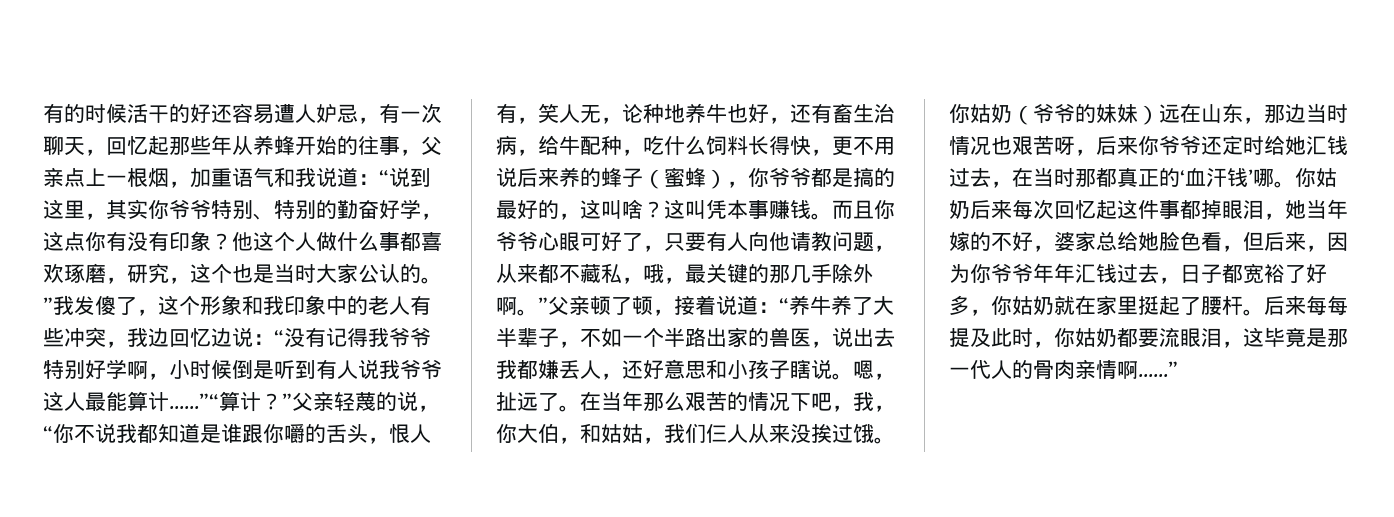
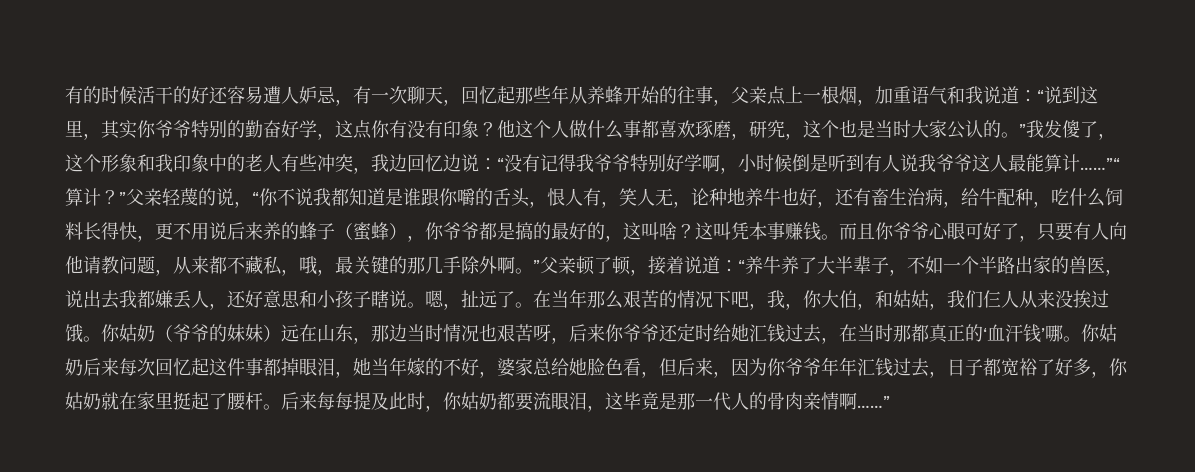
[253,199,316,220] 、特别 -> (227, 129) none

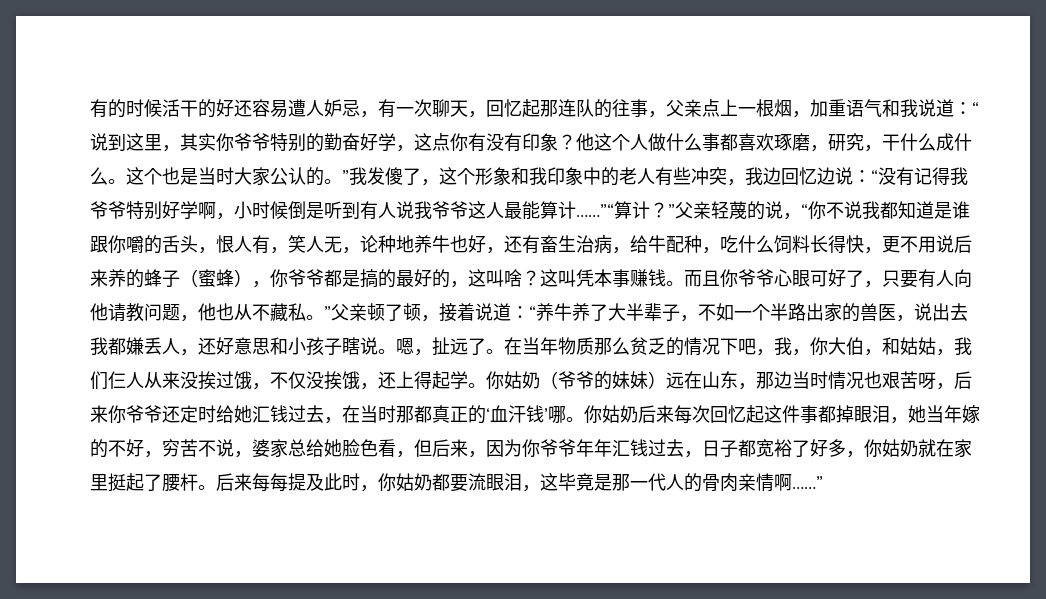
[533,85,660,104] 些年从养蜂开始 -> [558,99,594,117] 连队
(803, 136) none -> [882,133,972,151] [90,167,126,185] 干什么成什么。
[173,256,515,276] 从来都不藏私，哦，最关键的那几手除外啊 -> [198,303,306,322] 他也从不藏私
[587,290,659,309] 那么艰苦 -> [558,337,666,355] 物质那么贫乏
(83, 333) none -> [252,371,468,390] ，不仅没挨饿，还上得起学
(497, 374) none -> [162,439,252,458] 穷苦不说，

